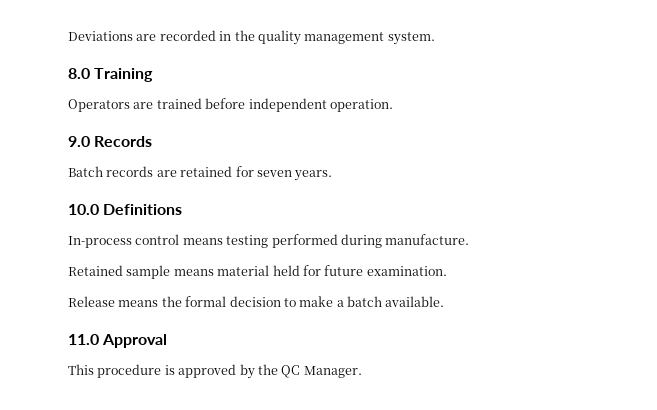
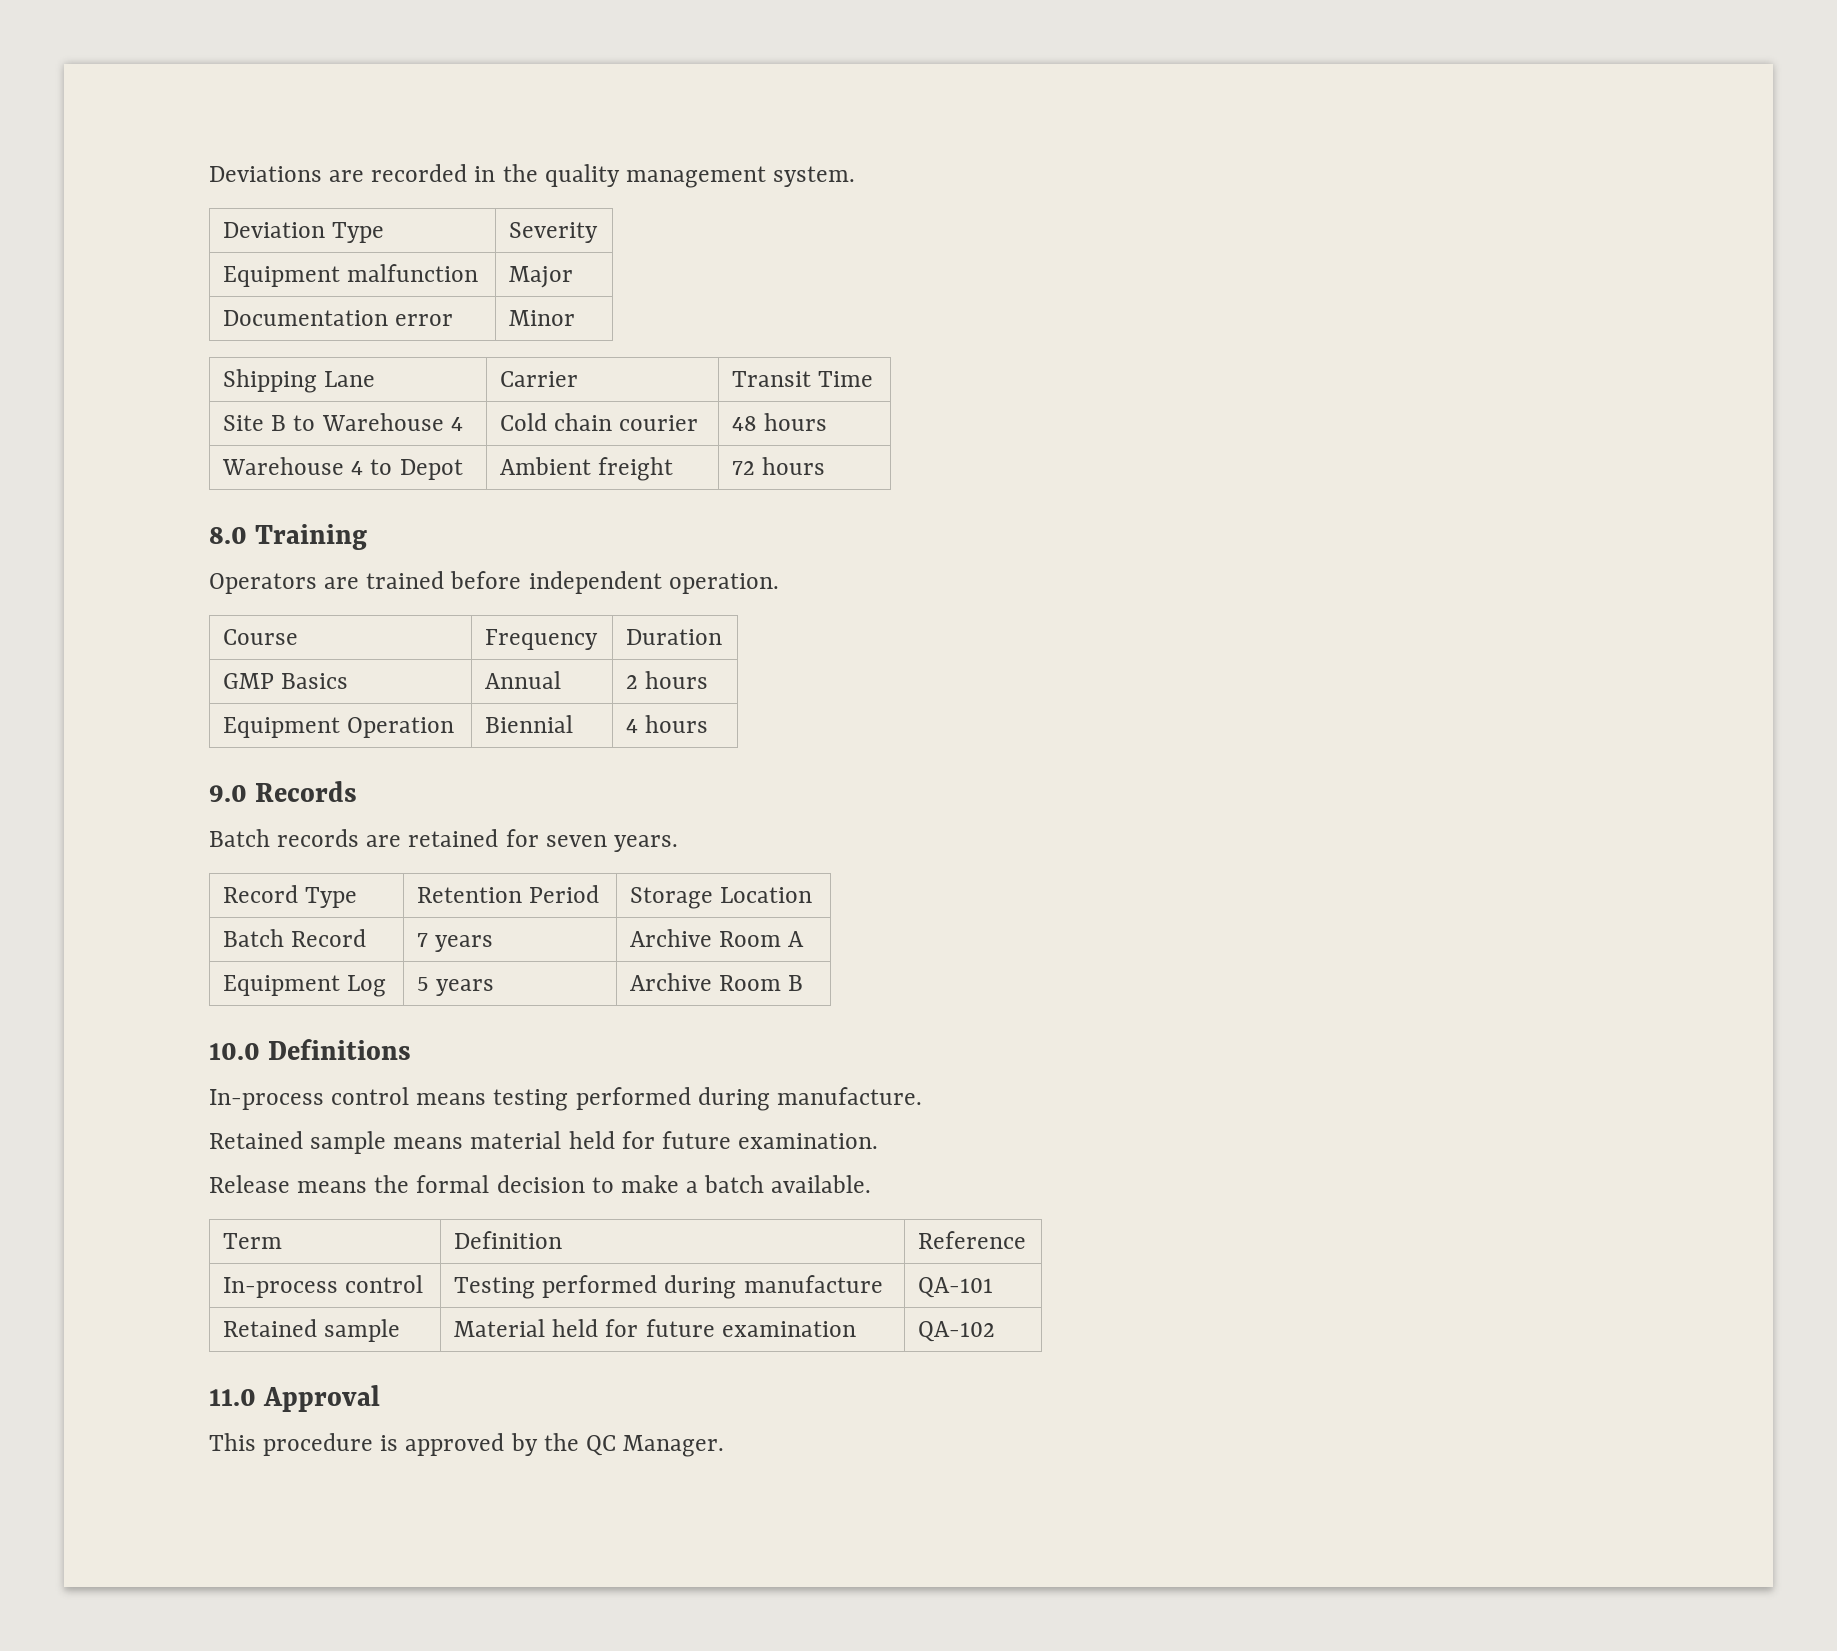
(435, 38) none -> [223,222,385,243] [509,222,599,243] [223,264,479,287] [509,266,574,288] [223,310,454,326] [509,310,576,326] [223,369,376,393] [500,371,579,387] [732,371,874,387] [223,413,463,431] [500,413,699,431] [732,413,828,431] [222,457,463,480] [500,457,674,481] [732,457,826,475] // Deviation Type | Severity // Equipment malfunction | Major // Documentation error | Minor // Shipping Lane | Carrier | Transit Time // Site B to Warehouse 4 | Cold chain courier | 48 hours // Warehouse 4 to Depot | Ambient freight | 72 hours
(393, 105) none -> [223,629,299,645] [485,629,599,650] [626,629,723,645] [223,673,349,689] [485,671,562,689] [626,671,709,689] [223,717,455,738] [485,715,574,733] [626,715,709,733] // Course | Frequency | Duration // GMP Basics | Annual | 2 hours // Equipment Operation | Biennial | 4 hours
(333, 175) none -> [223,885,358,908] [417,885,600,903] [630,887,813,909] [223,929,367,947] [417,933,494,952] [630,929,805,947] [223,975,387,997] [417,977,495,996] [630,973,804,991] // Record Type | Retention Period | Storage Location // Batch Record | 7 years | Archive Room A // Equipment Log | 5 years | Archive Room B
(445, 301) none -> [223,1233,283,1249] [454,1231,563,1249] [918,1231,1027,1249] [223,1275,424,1298] [454,1275,883,1299] [918,1277,994,1298] [223,1319,401,1342] [454,1319,856,1337] [918,1321,996,1342] // Term | Definition | Reference // In-process control | Testing performed during manufacture | QA-101 // Retained sample | Material held for future examination | QA-102

